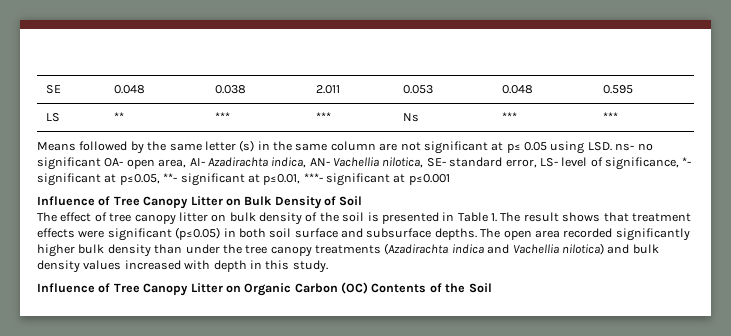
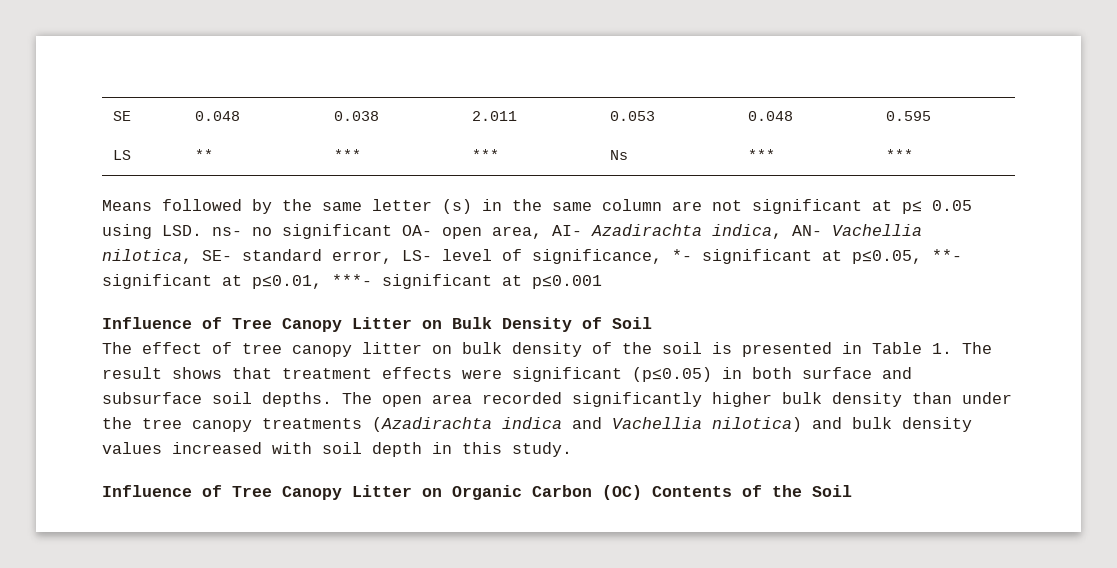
[269,228,292,238] soil -> (792, 373) none
(432, 233) none -> [212,392,252,404] soil
(211, 265) none -> [322,442,362,454] soil

